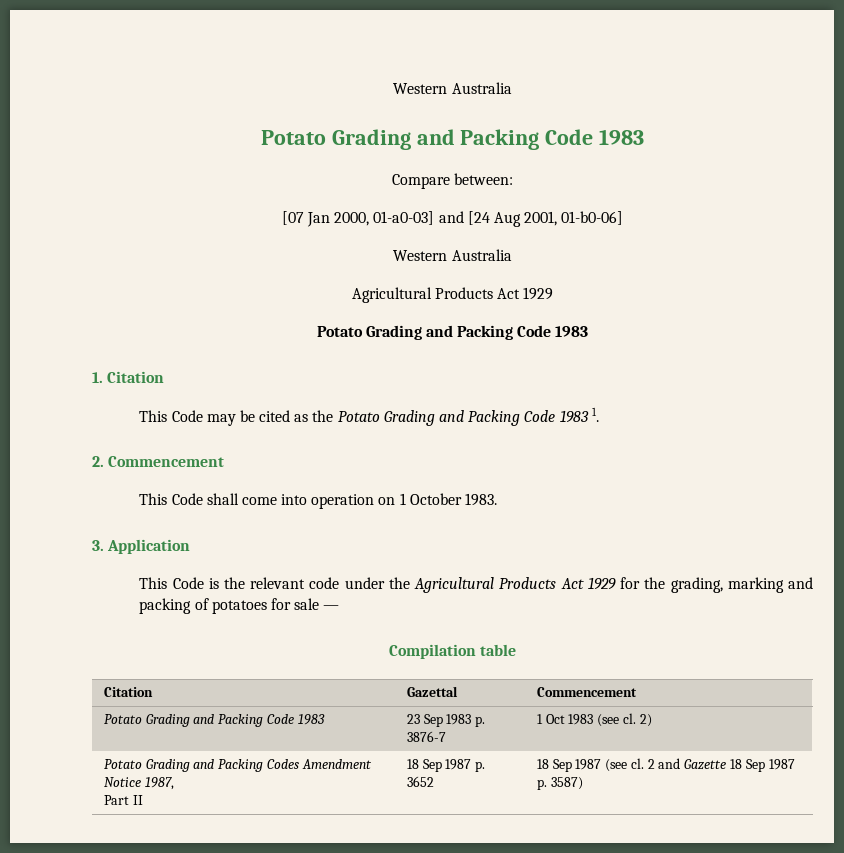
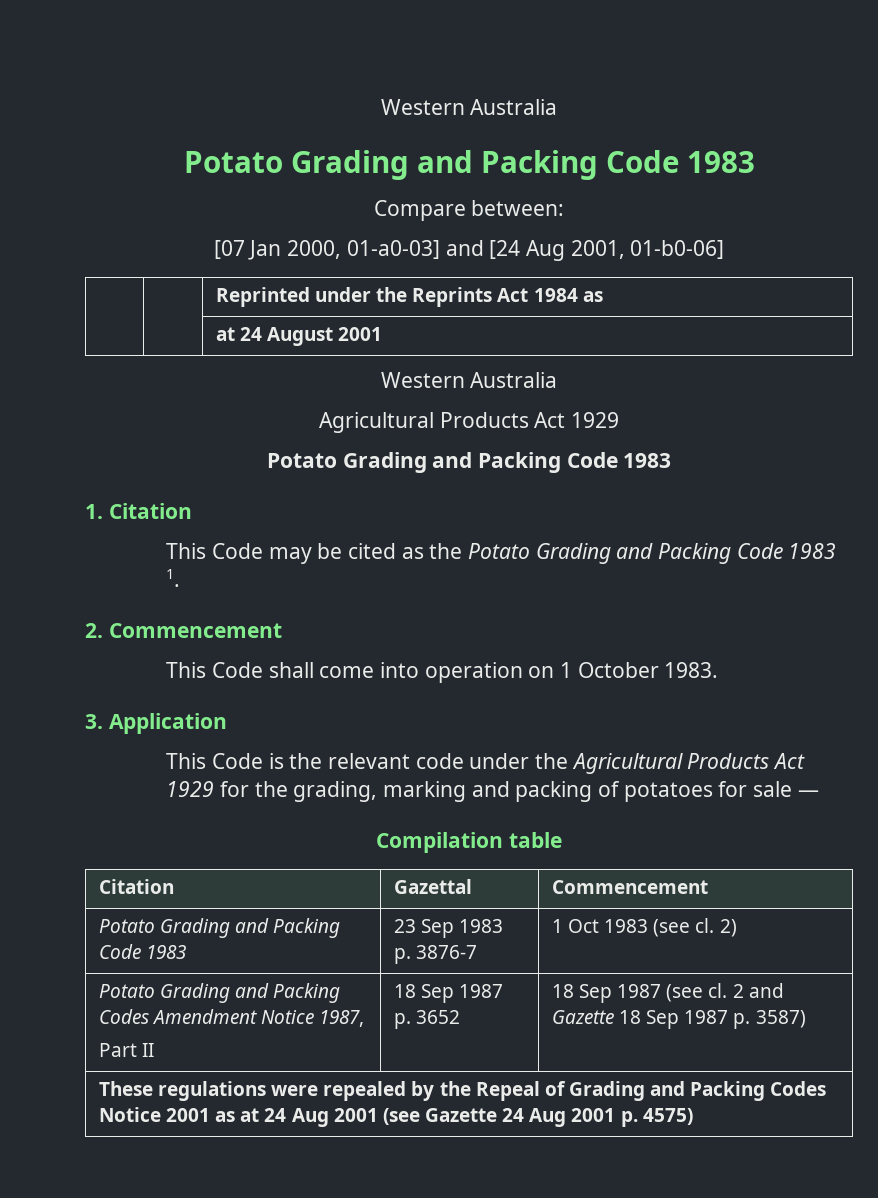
(624, 218) none -> [215,287,603,307] [215,327,383,346] // | | Reprinted under the Reprints Act 1984 as // | | at 24 August 2001
(583, 783) none -> [98,1081,827,1101] [98,1107,693,1127] // These regulations were repealed by the Repeal of Grading and Packing Codes Notice 2001 as at 24 Aug 2001 (see Gazette 24 Aug 2001 p. 4575)

